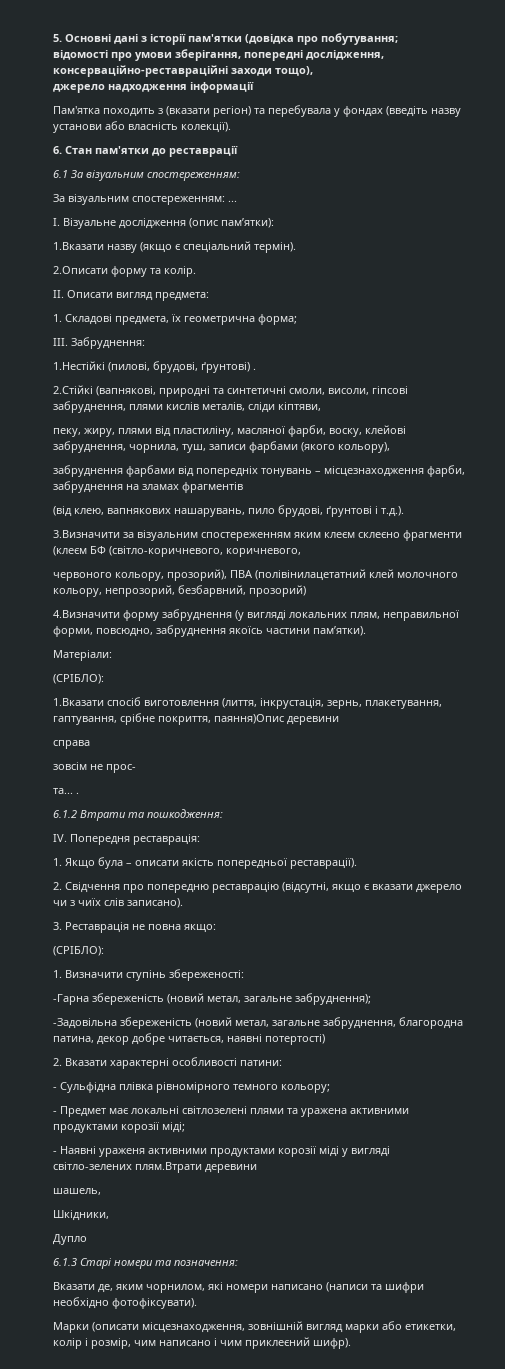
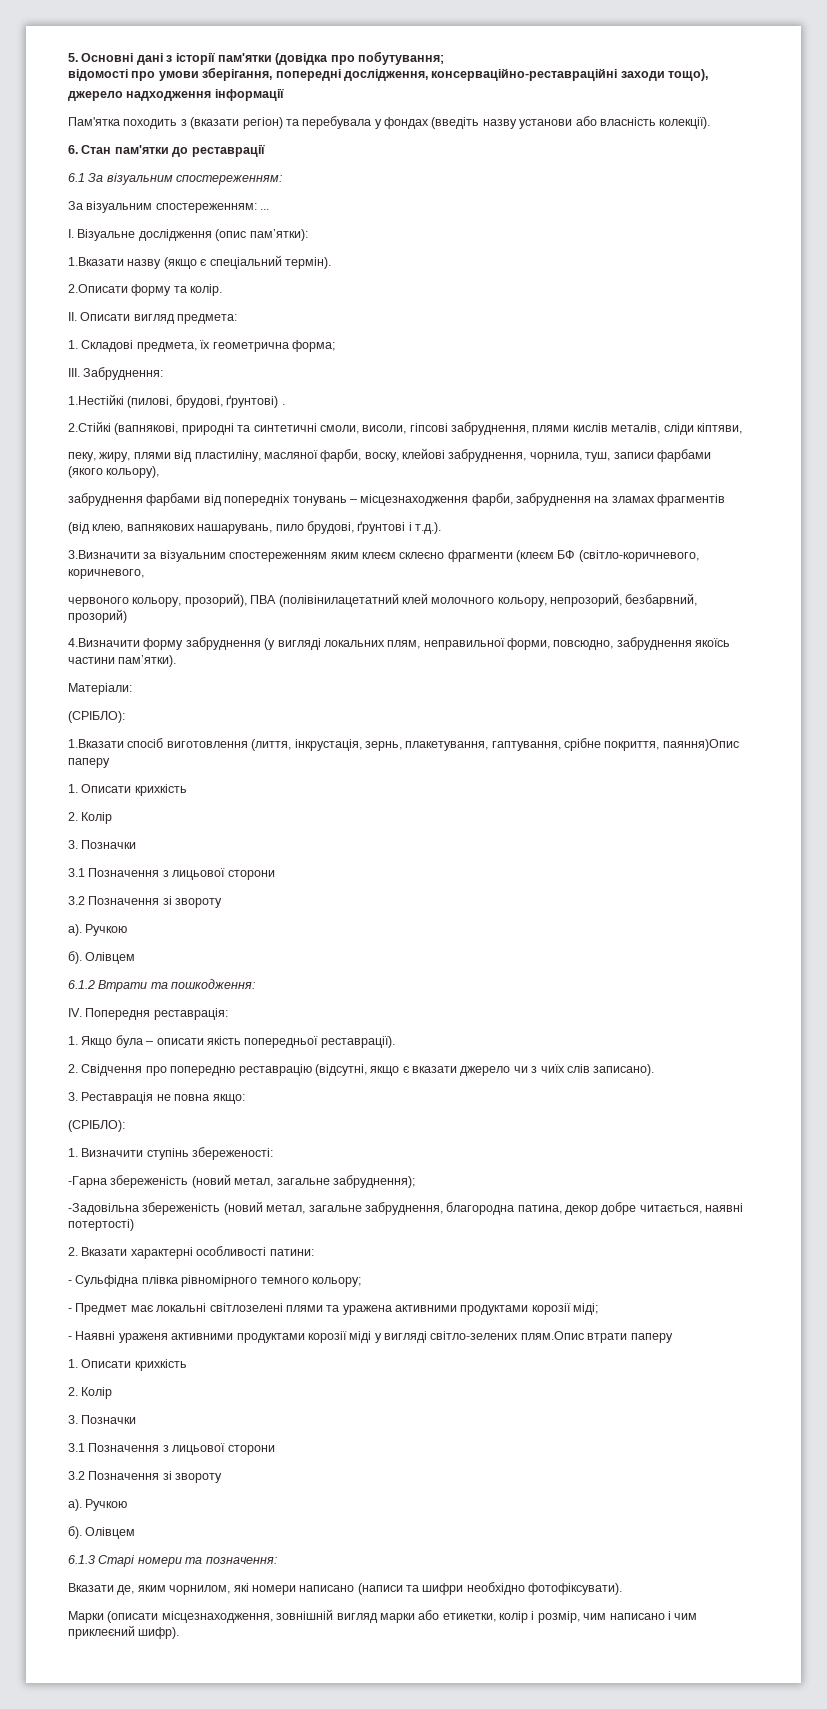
[287,716,339,725] [53,740,90,749] [53,762,136,773] [53,788,79,794] деревини // справа // зовсім не прос- // та... . -> [68,758,110,768] [68,784,187,796] [68,812,113,824] [68,840,137,849] [68,868,275,880] [68,896,223,908] [68,924,128,936] [68,951,136,964] паперу // 1. Описати крихкість // 2. Колір // 3. Позначки // 3.1 Позначення з лицьової сторони // 3.2 Позначення зі звороту // а). Ручкою // б). Олівцем
[135,1162,257,1173] [53,1188,101,1195] [53,1210,109,1221] [53,1234,87,1245] плям.Втрати деревини // шашель, // Шкідники, // Дупло -> [520,1331,673,1343] [68,1359,187,1371] [68,1387,113,1399] [68,1415,137,1424] [68,1443,275,1455] [68,1471,223,1483] [68,1499,128,1511] [68,1526,136,1539] плям.Опис втрати паперу // 1. Описати крихкість // 2. Колір // 3. Позначки // 3.1 Позначення з лицьової сторони // 3.2 Позначення зі звороту // а). Ручкою // б). Олівцем

